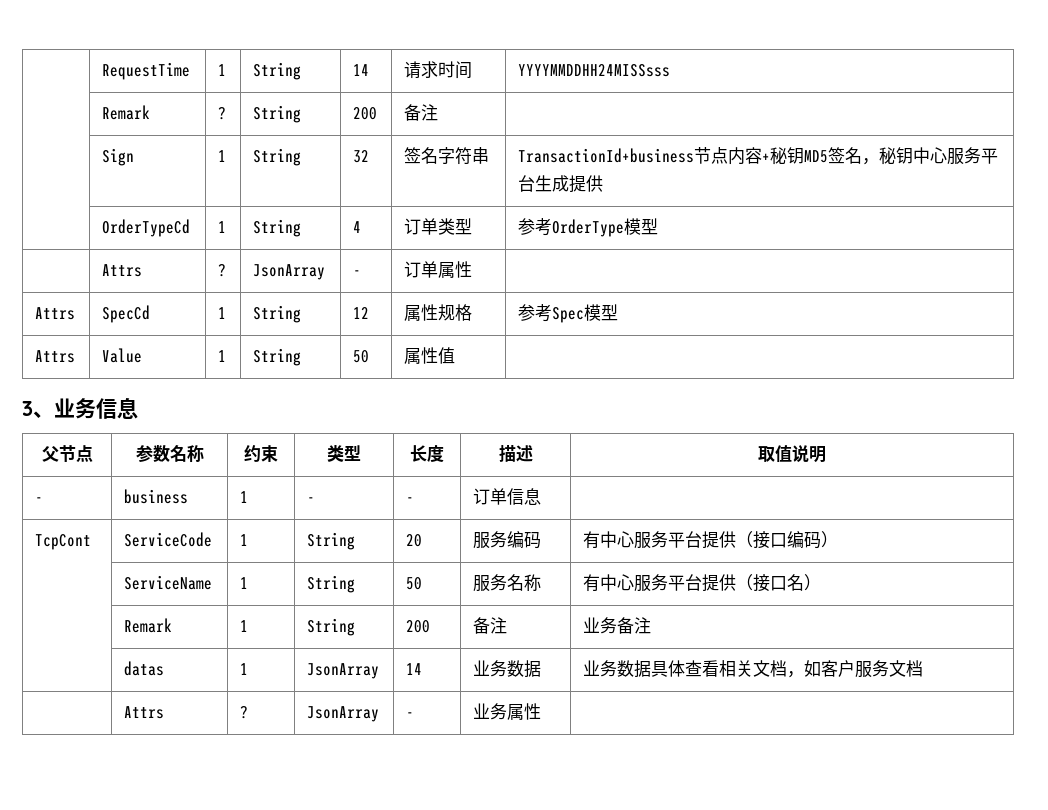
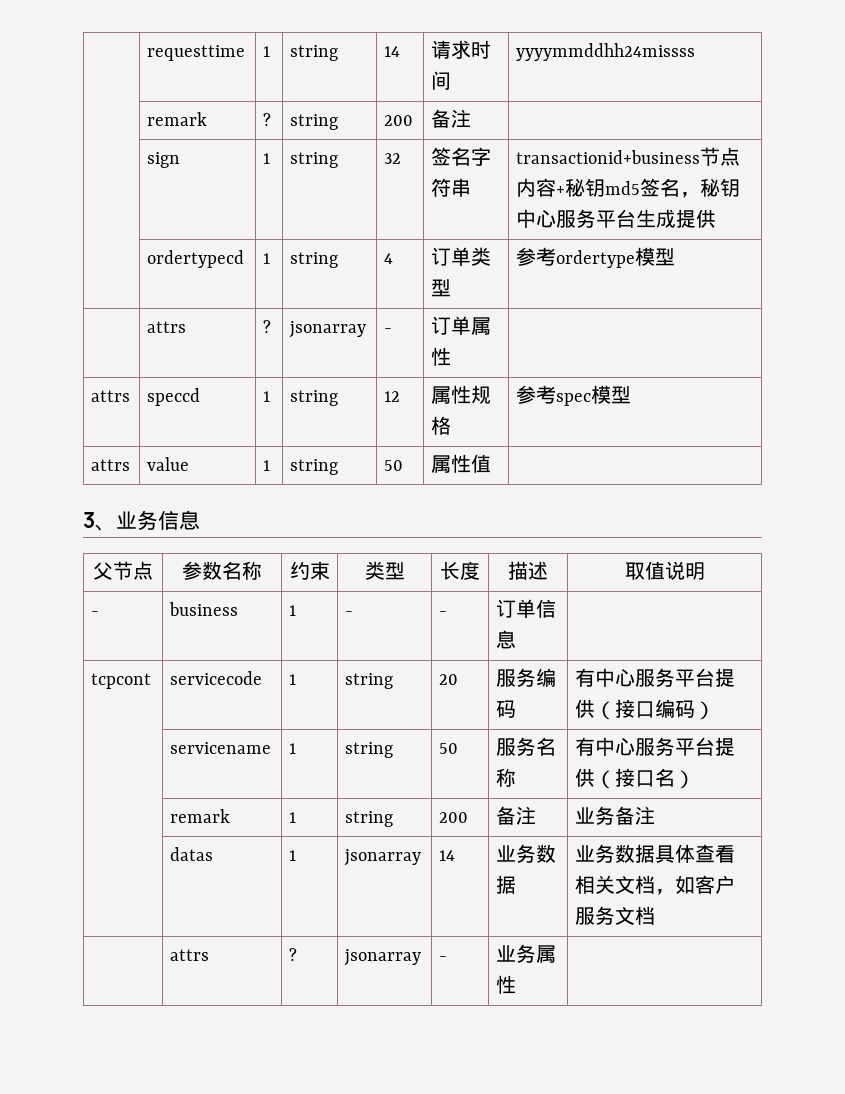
[102,62,191,80] [218,64,227,76] [253,62,302,80] | RequestTime | 1 | String -> [147,45,246,61] [263,46,271,57] [290,45,339,61] | requesttime | 1 | string
[518,64,671,77] [102,105,151,120] [218,107,227,120] [253,105,302,123] YYYYMMDDHH24MISSsss // | Remark | ? | String -> [516,43,696,61] [147,112,208,126] [263,113,272,126] [290,114,339,130] yyyymmddhh24missss // | remark | ? | string
[102,148,135,166] [218,150,227,162] [253,148,302,166] Sign | 1 | String -> [147,152,181,168] [263,153,271,164] [290,152,339,168] sign | 1 | string
[518,148,695,163] TransactionId+business -> [516,150,701,164] transactionid+business
[804,150,829,163] MD5 -> [605,181,641,195] md5
[102,219,191,237] [218,221,227,233] [253,219,302,237] OrderTypeCd | 1 | String -> [147,250,245,268] [263,253,271,264] [290,252,339,268] ordertypecd | 1 | string
[552,219,625,237] OrderType -> [556,250,636,268] ordertype
[102,264,143,277] [218,264,227,277] [253,264,326,280] Attrs | ? | JsonArray -> [147,321,187,333] [263,320,272,333] [289,321,367,338] attrs | ? | jsonarray
[35,307,76,320] [102,305,151,323] [218,307,227,319] [253,305,302,323] Attrs | SpecCd | 1 | String -> [91,390,131,402] [147,388,201,406] [263,391,271,402] [290,390,339,406] attrs | speccd | 1 | string
[552,304,619,323] [35,350,76,363] [102,348,143,363] [218,350,227,362] [253,348,302,366] Spec模型 // Attrs | Value | 1 | String -> [556,385,632,406] [91,459,131,471] [147,457,190,471] [263,460,271,471] [290,459,339,475] spec模型 // attrs | value | 1 | string
[35,534,92,550] [124,532,213,547] [240,534,249,546] [307,532,356,550] TcpCont | ServiceCode | 1 | String -> [91,673,152,689] [170,671,263,685] [289,674,297,685] [345,673,394,689] tcpcont | servicecode | 1 | string
[124,575,213,590] [240,577,249,589] [307,575,356,593] ServiceName | 1 | String -> [170,742,272,754] [289,743,297,754] [345,742,394,758] servicename | 1 | string
[124,618,173,633] [240,620,249,632] [307,618,356,636] Remark | 1 | String -> [170,809,231,823] [289,812,297,823] [345,811,394,827] remark | 1 | string
[307,663,380,679] JsonArray -> [344,849,422,866] jsonarray
[124,706,165,719] [240,706,249,719] [307,706,380,722] Attrs | ? | JsonArray -> [170,949,210,961] [289,948,298,961] [344,949,422,966] attrs | ? | jsonarray

